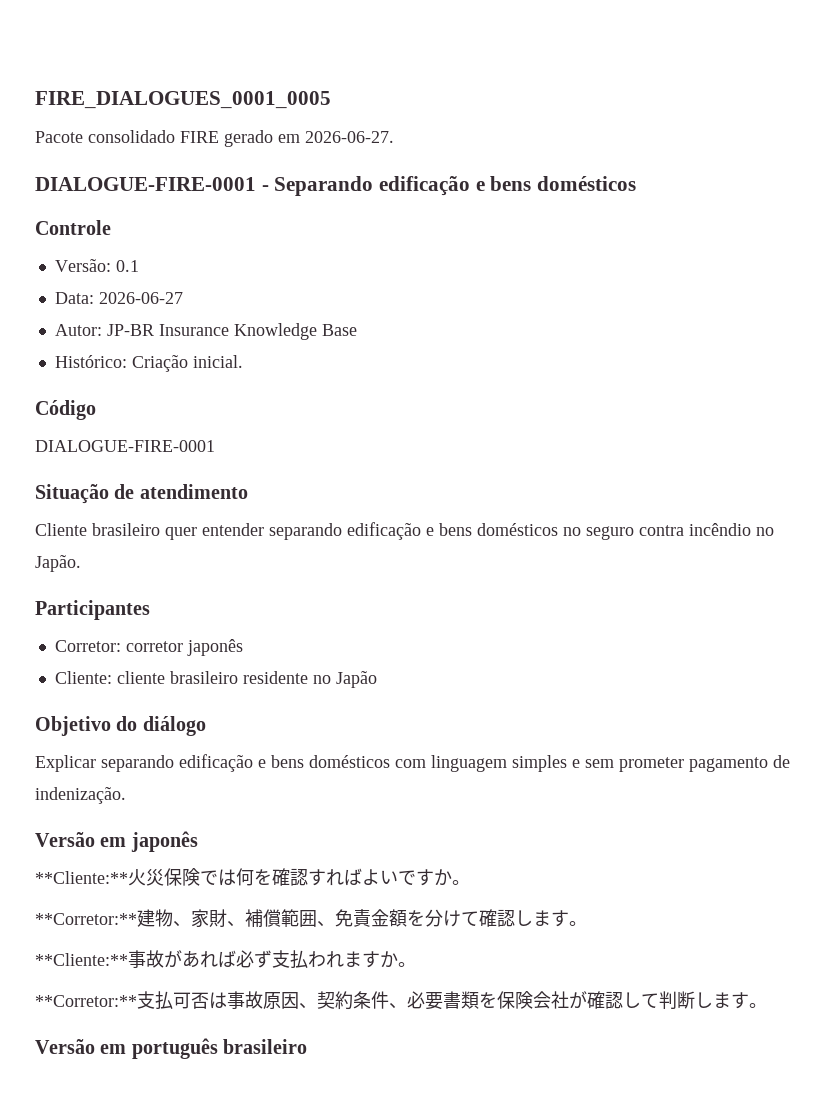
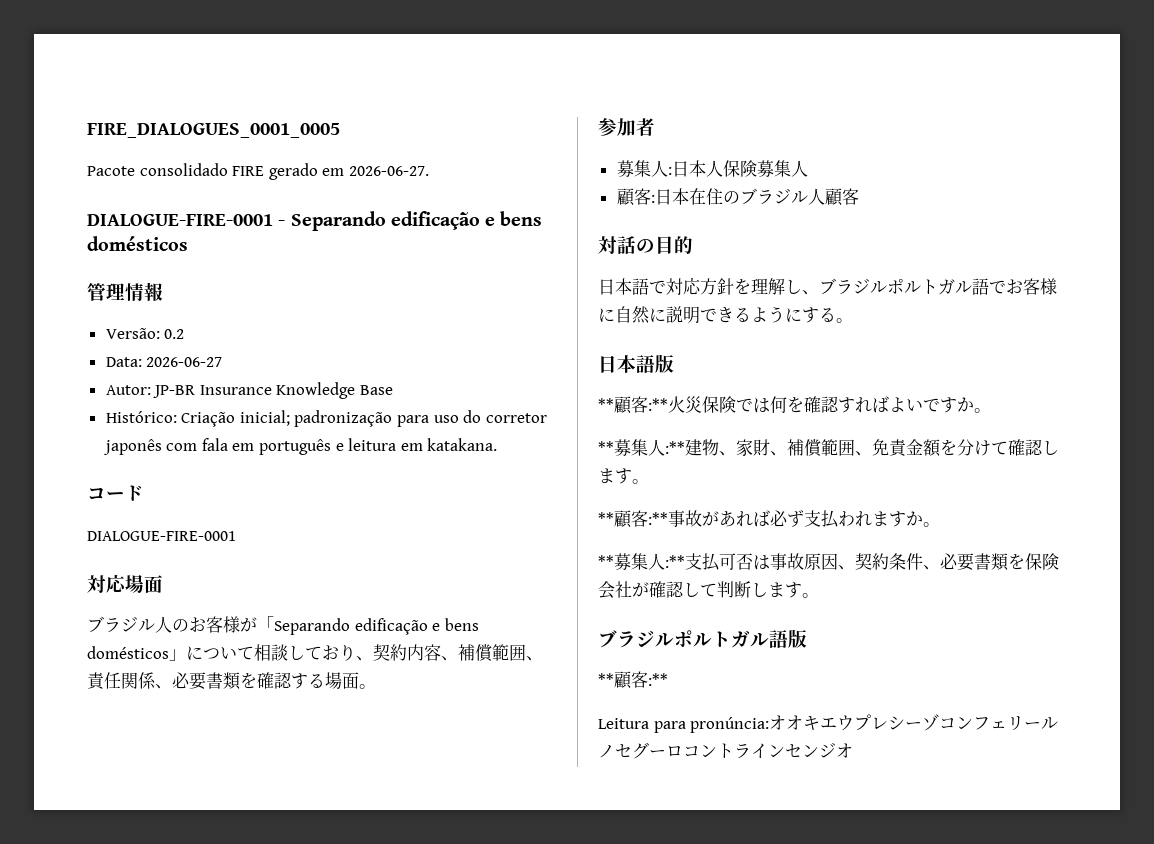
[35,220,111,235] Controle -> [87,282,163,301] 管理情報
[115,260,139,272] 0.1 -> [164,329,185,339] 0.2
[192,355,243,368] [35,400,96,420] [35,440,215,452] [35,484,248,504] [35,522,774,540] [35,555,81,572] [35,600,150,620] [54,639,243,656] [54,671,377,688] [35,716,206,736] [35,754,790,772] [35,787,126,804] [35,831,198,852] [35,871,128,884] inicial. // Código // DIALOGUE-FIRE-0001 // Situação de atendimento // Cliente brasileiro quer entender separando edificação e bens domésticos no seguro contra incêndio no Japão. // Participantes // Corretor: corretor japonês // Cliente: cliente brasileiro residente no Japão // Objetivo do diálogo // Explicar separando edificação e bens domésticos com linguagem simples e sem prometer pagamento de indenização. // Versão em japonês // **Cliente:** -> [239,410,547,427] [102,438,498,455] [87,485,144,501] [87,531,236,541] [87,574,163,593] [87,616,479,635] [87,644,543,662] [87,672,376,690] [598,118,655,136] [616,160,808,177] [616,188,859,206] [598,236,693,254] [598,278,1057,295] [598,306,853,324] [598,354,674,373] [598,396,668,414] inicial; padronização para uso do corretor japonês com fala em português e leitura em katakana. // コード // DIALOGUE-FIRE-0001 // 対応場面 // ブラジル人のお客様が「Separando edificação e bens domésticos」について相談しており、契約内容、補償範囲、責任関係、必要書類を確認する場面。 // 参加者 // 募集人:日本人保険募集人 // 顧客:日本在住のブラジル人顧客 // 対話の目的 // 日本語で対応方針を理解し、ブラジルポルトガル語でお客様に自然に説明できるようにする。 // 日本語版 // **顧客:**
[35,913,137,925] **Corretor:** -> [598,439,685,456] **募集人:**
[35,953,128,966] **Cliente:** -> [598,510,668,528] **顧客:**
[35,995,137,1007] **Corretor:** -> [598,553,685,570] **募集人:**
[35,1038,308,1059] Versão em português brasileiro -> [598,629,807,648] [598,671,668,689] [598,714,1059,733] [598,742,853,759] ブラジルポルトガル語版 // **顧客:** // Leitura para pronúncia:オオキエウプレシーゾコンフェリールノセグーロコントラインセンジオ

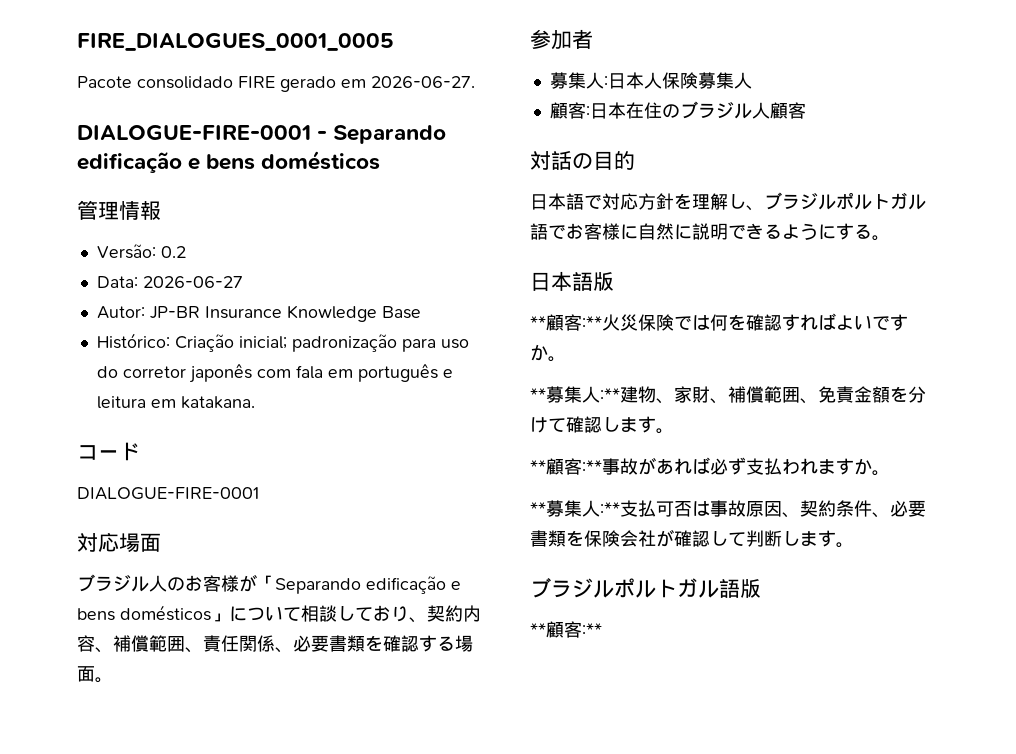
[598,714,1059,733] [598,742,853,759] // Leitura para pronúncia:オオキエウプレシーゾコンフェリールノセグーロコントラインセンジオ -> (602, 629) none

